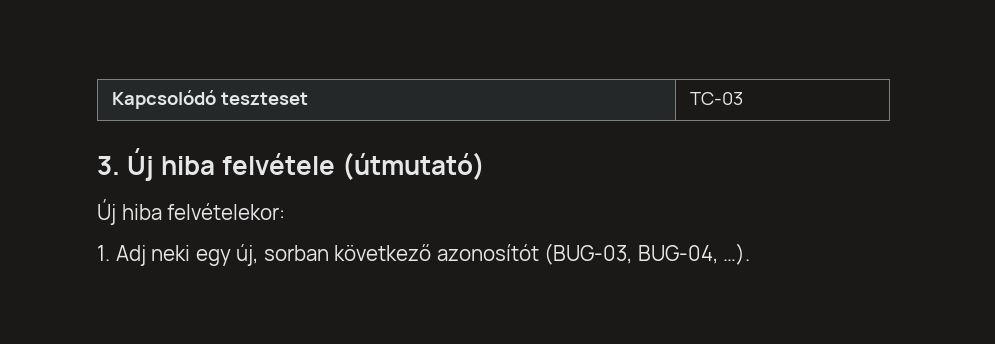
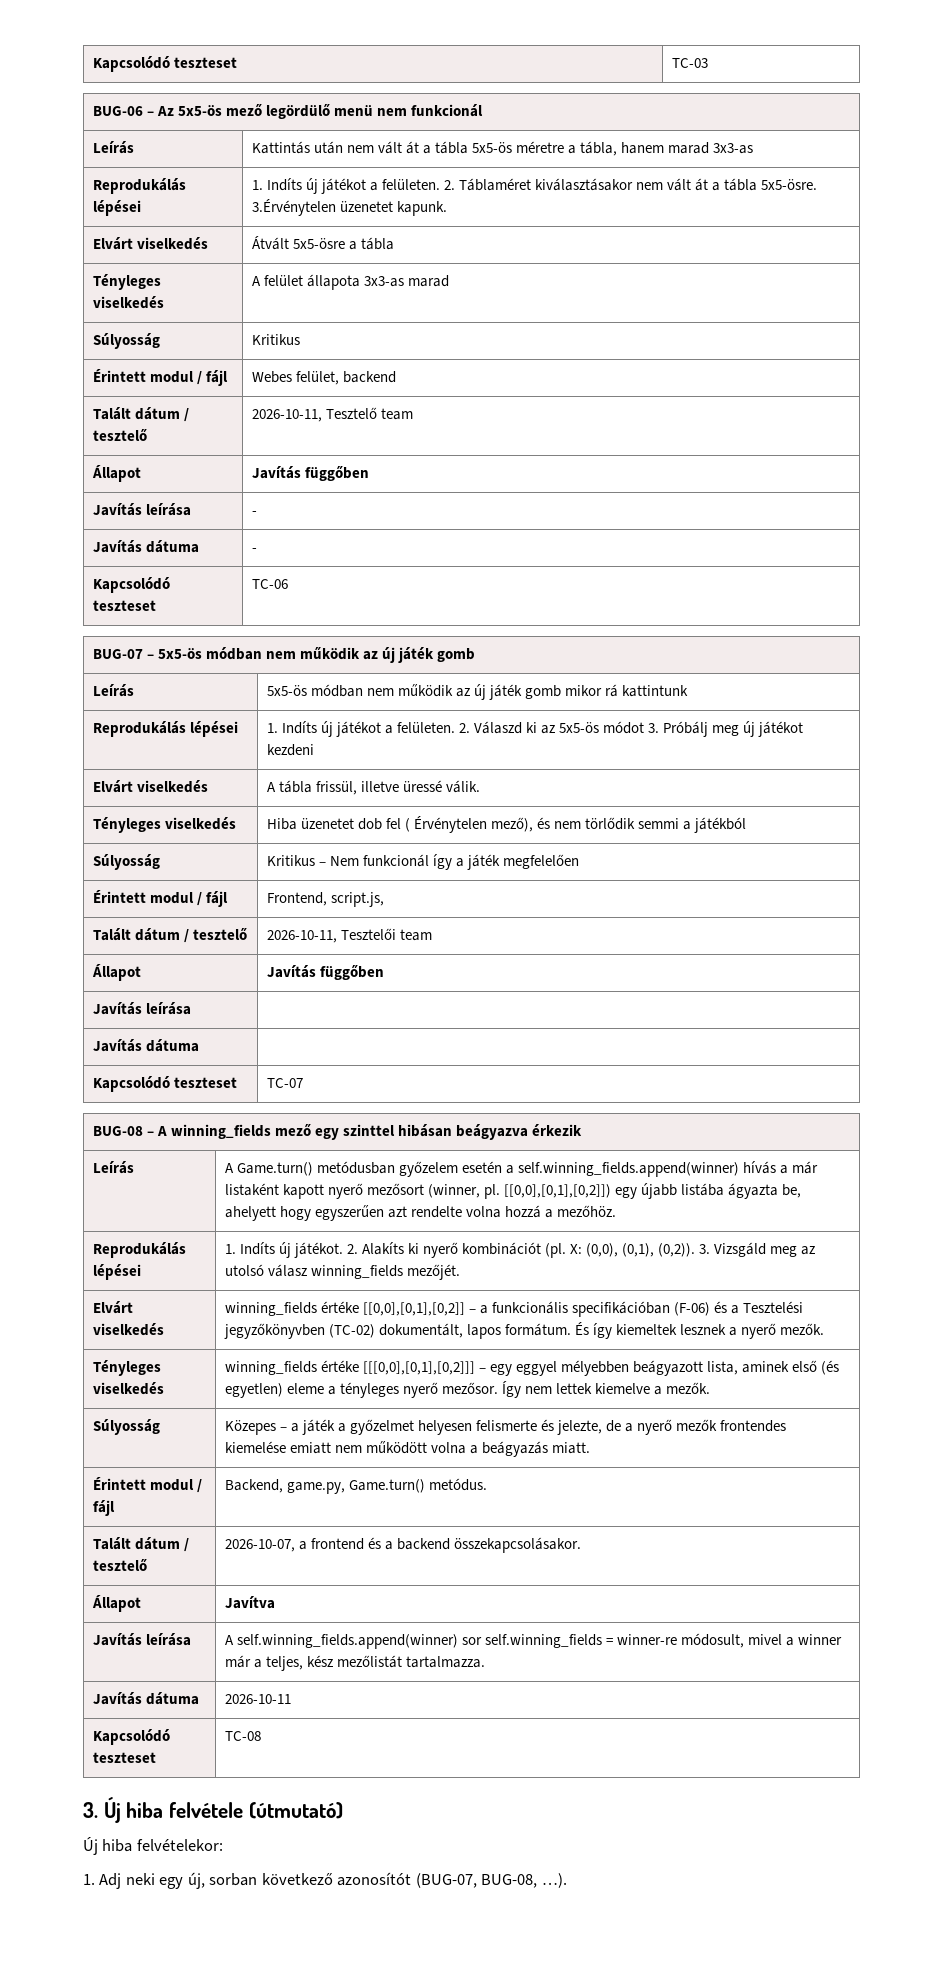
(744, 98) none -> [92,104,484,119] [92,141,134,154] [251,141,754,156] [92,178,186,194] [92,200,141,216] [251,178,818,194] [251,199,447,216] [92,237,208,250] [251,236,394,250] [92,274,161,290] [92,296,164,309] [251,274,449,290] [92,333,160,349] [251,334,300,345] [92,369,228,386] [251,371,396,385] [92,407,189,422] [92,429,147,441] [251,407,413,422] [91,465,141,482] [251,466,369,481] [92,503,191,516] [251,511,257,515] [92,540,199,553] [251,548,257,552] [92,577,170,593] [92,600,156,611] [251,579,288,589] [92,647,476,663] [92,684,134,697] [266,684,689,700] [92,721,238,737] [266,721,804,737] [266,744,314,756] [92,780,208,793] [266,780,480,795] [92,817,236,833] [266,816,747,833] [92,854,160,870] [266,854,579,870] [92,890,228,907] [266,892,384,907] [92,928,247,943] [266,928,432,943] [91,964,141,981] [266,965,384,980] [92,1002,191,1015] [92,1039,199,1052] [92,1076,237,1092] [266,1078,303,1088] [92,1124,583,1140] [92,1161,134,1174] [224,1161,819,1177] [224,1183,802,1199] [224,1205,617,1221] [92,1242,186,1258] [92,1264,141,1280] [224,1242,816,1258] [224,1264,460,1280] [92,1301,133,1314] [92,1323,164,1336] [224,1301,804,1317] [223,1322,825,1339] [92,1360,161,1376] [92,1382,164,1395] [224,1360,840,1376] [224,1381,711,1398] [92,1419,160,1435] [224,1419,787,1435] [224,1441,590,1457] [92,1477,202,1493] [92,1500,115,1516] [224,1478,487,1494] [92,1537,189,1552] [92,1559,147,1571] [224,1537,581,1553] [91,1595,141,1612] [224,1596,275,1609] [92,1633,191,1646] [224,1633,843,1649] [224,1655,485,1671] [92,1692,199,1705] [224,1694,291,1704] [92,1729,170,1745] [92,1752,156,1763] [224,1731,261,1741] // BUG-06 – Az 5x5-ös mező legördülő menü nem funkcionál // Leírás | Kattintás után nem vált át a tábla 5x5-ös méretre a tábla, hanem marad 3x3-as // Reprodukálás lépései | 1. Indíts új játékot a felületen. 2. Táblaméret kiválasztásakor nem vált át a tábla 5x5-ösre. 3.Érvénytelen üzenetet kapunk. // Elvárt viselkedés | Átvált 5x5-ösre a tábla // Tényleges viselkedés | A felület állapota 3x3-as marad // Súlyosság | Kritikus // Érintett modul / fájl | Webes felület, backend // Talált dátum / tesztelő | 2026-10-11, Tesztelő team // Állapot | Javítás függőben // Javítás leírása | - // Javítás dátuma | - // Kapcsolódó teszteset | TC-06 // BUG-07 – 5x5-ös módban nem működik az új játék gomb // Leírás | 5x5-ös módban nem működik az új játék gomb mikor rá kattintunk // Reprodukálás lépései | 1. Indíts új játékot a felületen. 2. Válaszd ki az 5x5-ös módot 3. Próbálj meg új játékot kezdeni // Elvárt viselkedés | A tábla frissül, illetve üressé válik. // Tényleges viselkedés | Hiba üzenetet dob fel ( Érvénytelen mező), és nem törlődik semmi a játékból // Súlyosság | Kritikus – Nem funkcionál így a játék megfelelően // Érintett modul / fájl | Frontend, script.js, // Talált dátum / tesztelő | 2026-10-11, Tesztelői team // Állapot | Javítás függőben // Javítás leírása | // Javítás dátuma | // Kapcsolódó teszteset | TC-07 // BUG-08 – A winning_fields mező egy szinttel hibásan beágyazva érkezik // Leírás | A Game.turn() metódusban győzelem esetén a self.winning_fields.append(winner) hívás a már listaként kapott nyerő mezősort (winner, pl. [[0,0],[0,1],[0,2]]) egy újabb listába ágyazta be, ahelyett hogy egyszerűen azt rendelte volna hozzá a mezőhöz. // Reprodukálás lépései | 1. Indíts új játékot. 2. Alakíts ki nyerő kombinációt (pl. X: (0,0), (0,1), (0,2)). 3. Vizsgáld meg az utolsó válasz winning_fields mezőjét. // Elvárt viselkedés | winning_fields értéke [[0,0],[0,1],[0,2]] – a funkcionális specifikációban (F-06) és a Tesztelési jegyzőkönyvben (TC-02) dokumentált, lapos formátum. És így kiemeltek lesznek a nyerő mezők. // Tényleges viselkedés | winning_fields értéke [[[0,0],[0,1],[0,2]]] – egy eggyel mélyebben beágyazott lista, aminek első (és egyetlen) eleme a tényleges nyerő mezősor. Így nem lettek kiemelve a mezők. // Súlyosság | Közepes – a játék a győzelmet helyesen felismerte és jelezte, de a nyerő mezők frontendes kiemelése emiatt nem működött volna a beágyazás miatt. // Érintett modul / fájl | Backend, game.py, Game.turn() metódus. // Talált dátum / tesztelő | 2026-10-07, a frontend és a backend összekapcsolásakor. // Állapot | Javítva // Javítás leírása | A self.winning_fields.append(winner) sor self.winning_fields = winner-re módosult, mivel a winner már a teljes, kész mezőlistát tartalmazza. // Javítás dátuma | 2026-10-11 // Kapcsolódó teszteset | TC-08
[544,243,718,265] (BUG-03, BUG-04, -> [415,1873,538,1888] (BUG-07, BUG-08,

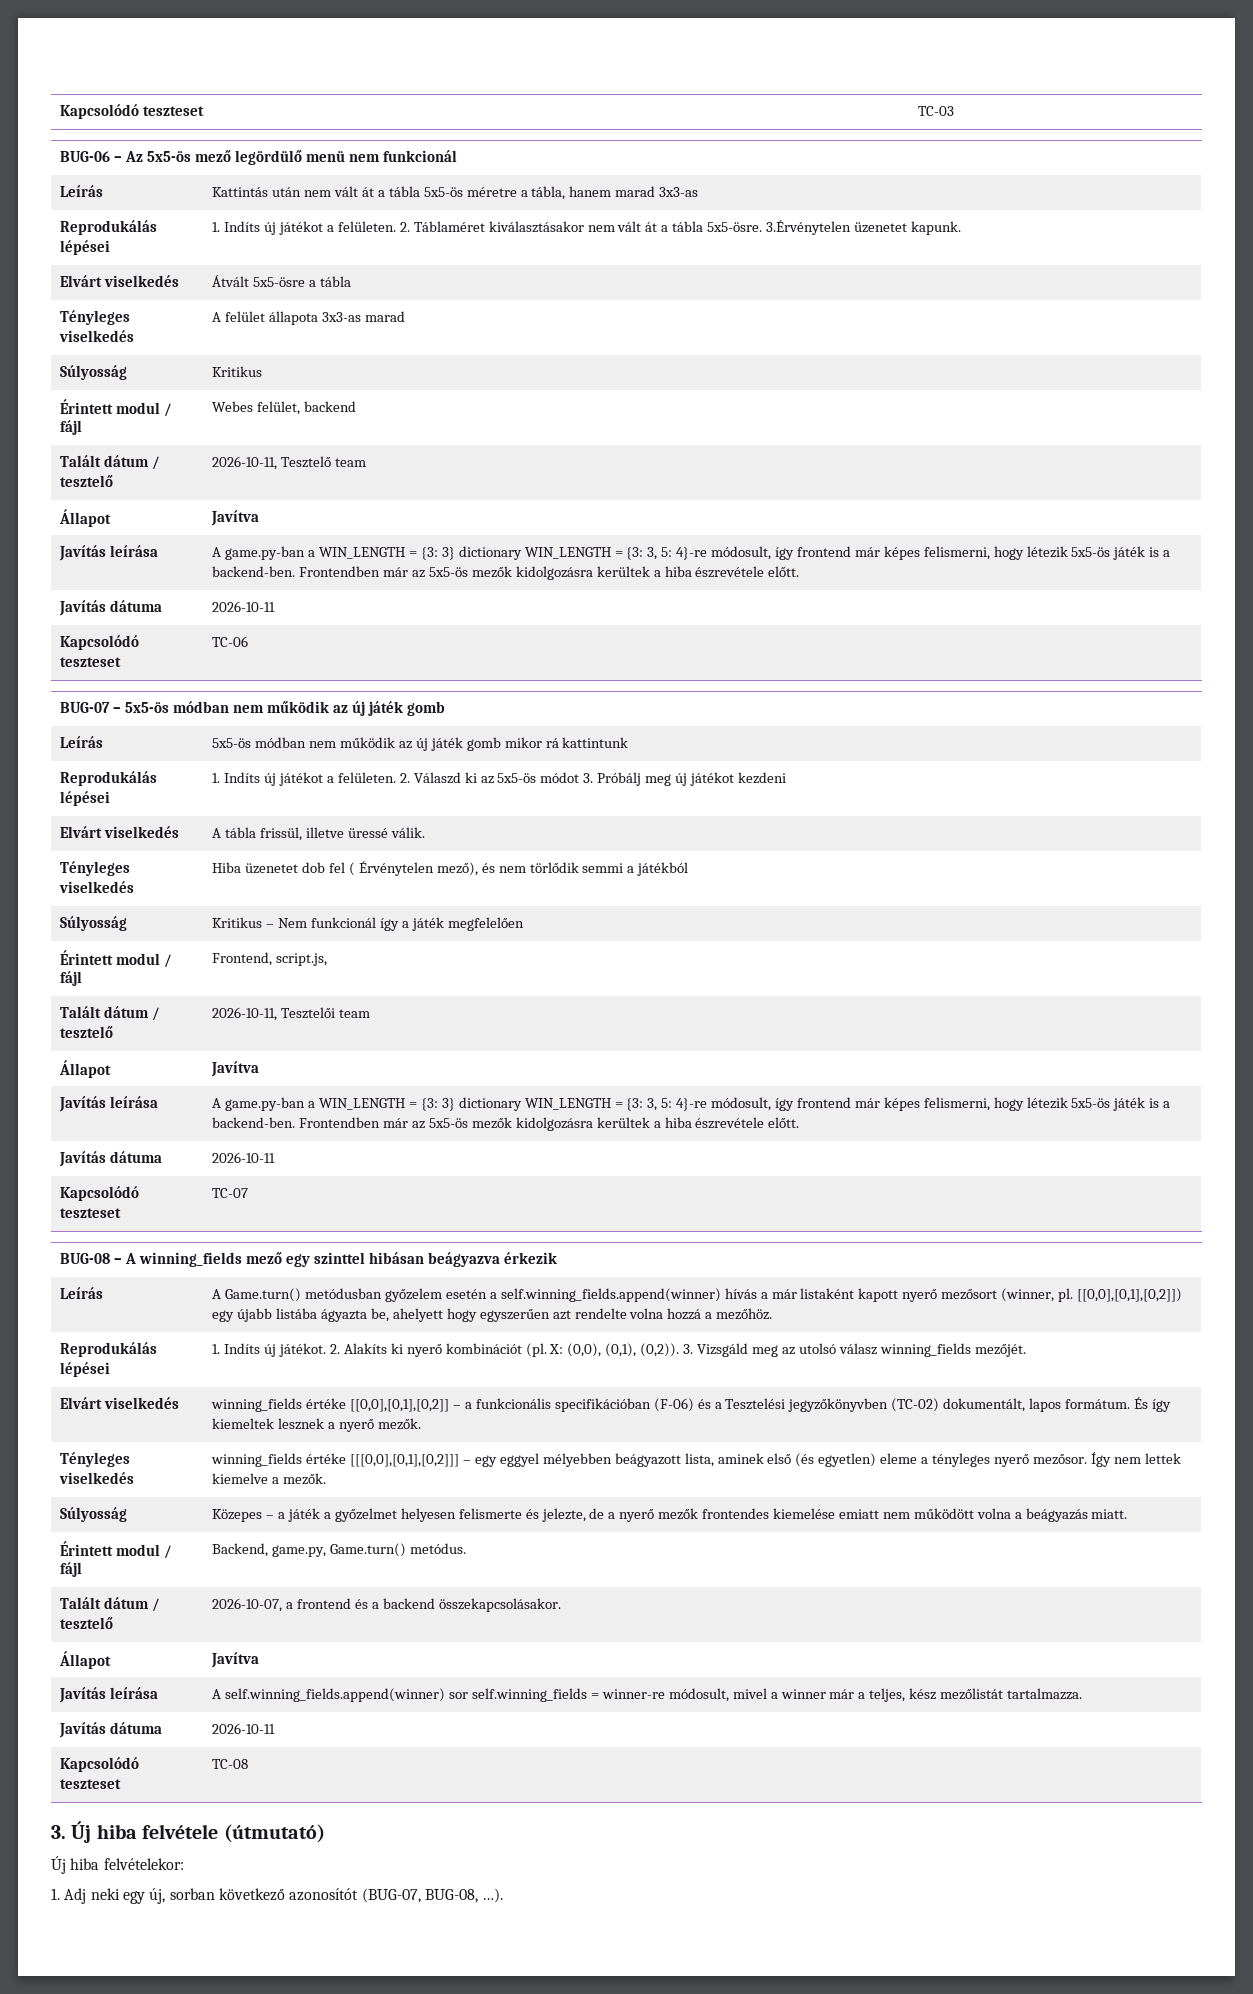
[251,466,369,481] [92,503,191,516] [251,511,257,515] [92,540,199,553] [251,548,257,552] Javítás függőben // Javítás leírása | - // Javítás dátuma | - -> [211,510,260,526] [59,545,159,561] [212,546,1171,560] [212,566,800,580] [59,600,163,616] [212,601,276,612] Javítva // Javítás leírása | A game.py-ban a WIN_LENGTH = {3: 3} dictionary WIN_LENGTH = {3: 3, 5: 4}-re módosult, így frontend már képes felismerni, hogy létezik 5x5-ös játék is a backend-ben. Frontendben már az 5x5-ös mezők kidolgozásra kerültek a hiba észrevétele előtt. // Javítás dátuma | 2026-10-11
[266,965,384,980] [92,1002,191,1015] [92,1039,199,1052] Javítás függőben // Javítás leírása | // Javítás dátuma | -> [211,1061,260,1077] [59,1096,159,1112] [212,1097,1171,1111] [212,1117,800,1131] [59,1151,163,1167] [212,1152,276,1163] Javítva // Javítás leírása | A game.py-ban a WIN_LENGTH = {3: 3} dictionary WIN_LENGTH = {3: 3, 5: 4}-re módosult, így frontend már képes felismerni, hogy létezik 5x5-ös játék is a backend-ben. Frontendben már az 5x5-ös mezők kidolgozásra kerültek a hiba észrevétele előtt. // Javítás dátuma | 2026-10-11

